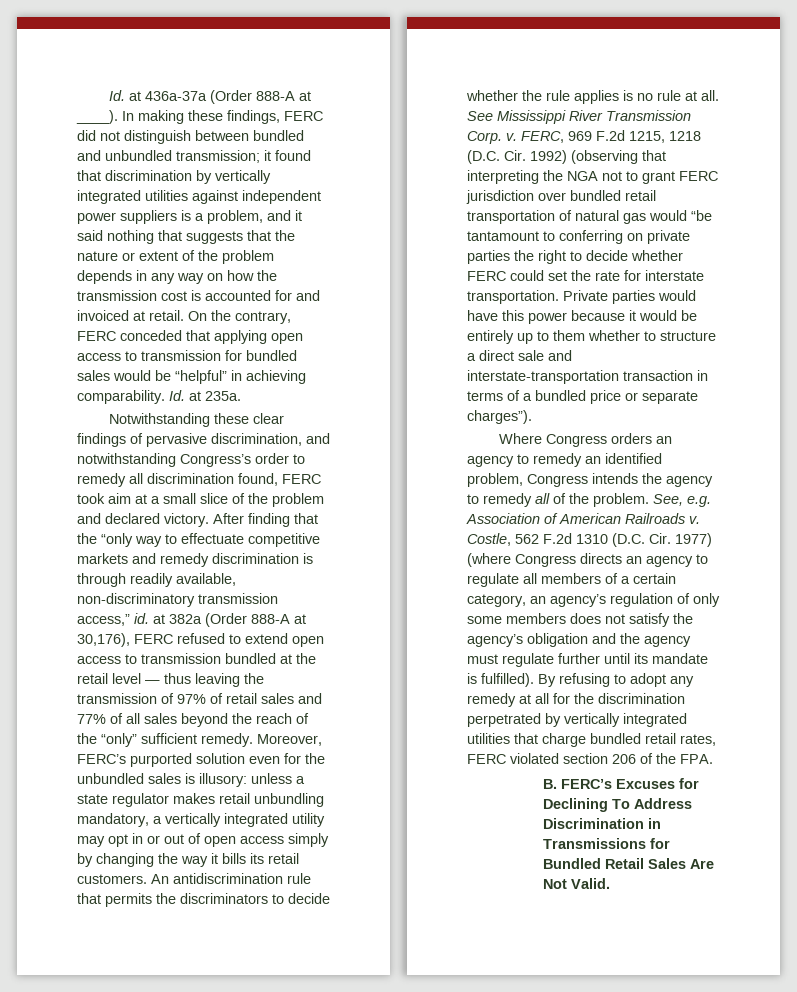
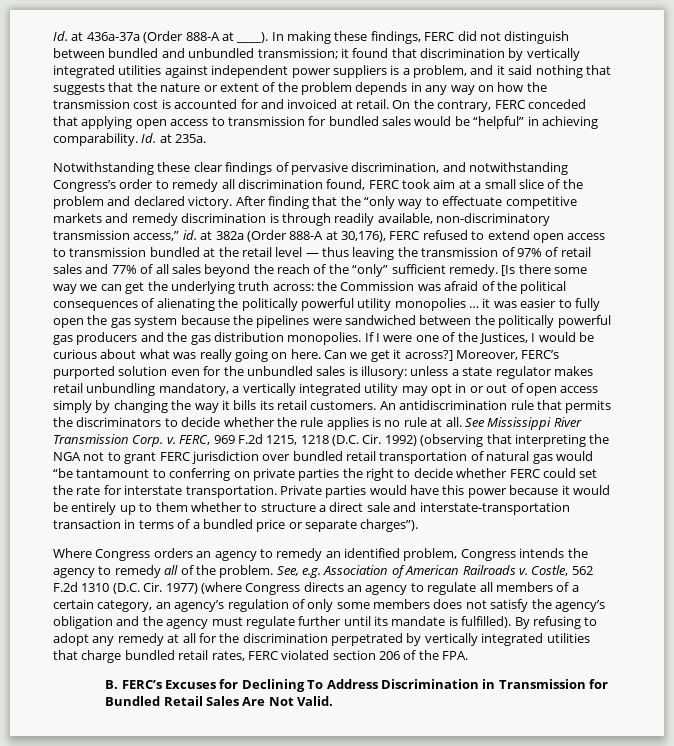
(253, 740) none -> [501,264,587,276] [53,281,567,294] [53,298,600,311] [53,315,611,328] [53,332,594,345] [53,349,453,362] [Is there some way we can get the underlying truth across: the Commission was afraid of the political consequences of alienating the politically powerful utility monopolies … it was easier to fully open the gas system because the pipelines were sandwiched between the politically powerful gas producers and the gas distribution monopolies. If I were one of the Justices, I would be curious about what was really going on here. Can we get it across?]
[542,838,646,849] Transmissions -> [498,679,586,689] Transmission

